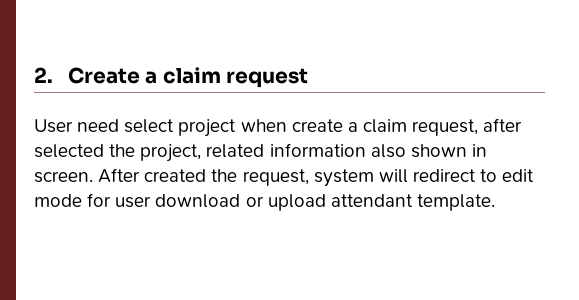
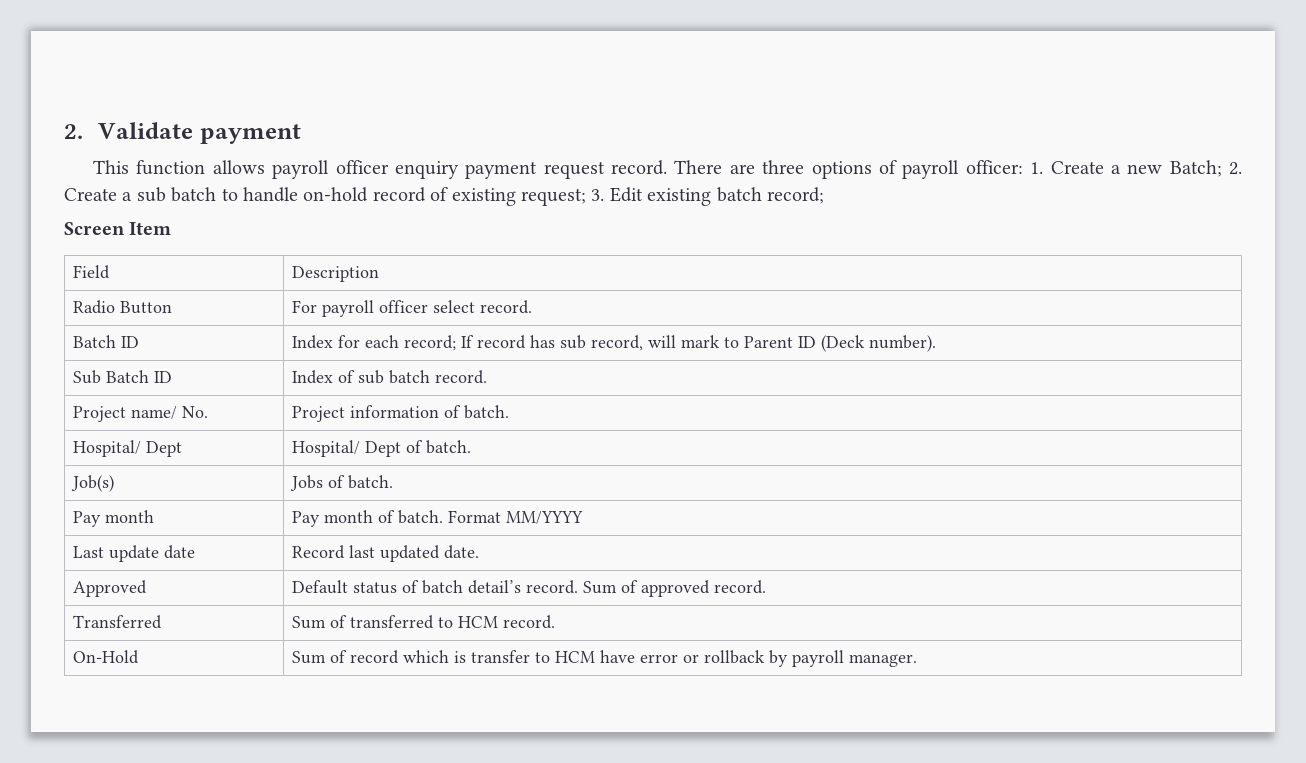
[34,67,309,88] [34,118,523,137] [34,143,487,162] [34,168,535,187] [34,193,495,211] 2. Create a claim request // User need select project when create a claim request, after selected the project, related information also shown in screen. After created the request, system will redirect to edit mode for user download or upload attendant template. -> [64,122,302,144] [93,160,1243,179] [64,187,824,206] [64,222,172,235] [72,265,110,279] [291,266,379,282] [72,300,172,314] [291,300,532,317] [72,335,139,348] [291,335,936,352] [72,370,172,384] [291,370,487,384] [72,406,208,422] [291,405,509,422] [72,440,182,457] [291,440,471,457] [70,475,114,492] [289,475,393,491] [72,510,154,527] [291,510,583,527] [72,545,195,562] [291,545,479,562] [72,580,147,597] [291,580,766,597] [72,615,162,629] [291,615,555,629] [72,650,139,664] [291,650,917,667] 2. Validate payment // This function allows payroll officer enquiry payment request record. There are three options of payroll officer: 1. Create a new Batch; 2. Create a sub batch to handle on-hold record of existing request; 3. Edit existing batch record; // Screen Item // Field | Description // Radio Button | For payroll officer select record. // Batch ID | Index for each record; If record has sub record, will mark to Parent ID (Deck number). // Sub Batch ID | Index of sub batch record. // Project name/ No. | Project information of batch. // Hospital/ Dept | Hospital/ Dept of batch. // Job(s) | Jobs of batch. // Pay month | Pay month of batch. Format MM/YYYY // Last update date | Record last updated date. // Approved | Default status of batch detail’s record. Sum of approved record. // Transferred | Sum of transferred to HCM record. // On-Hold | Sum of record which is transfer to HCM have error or rollback by payroll manager.

